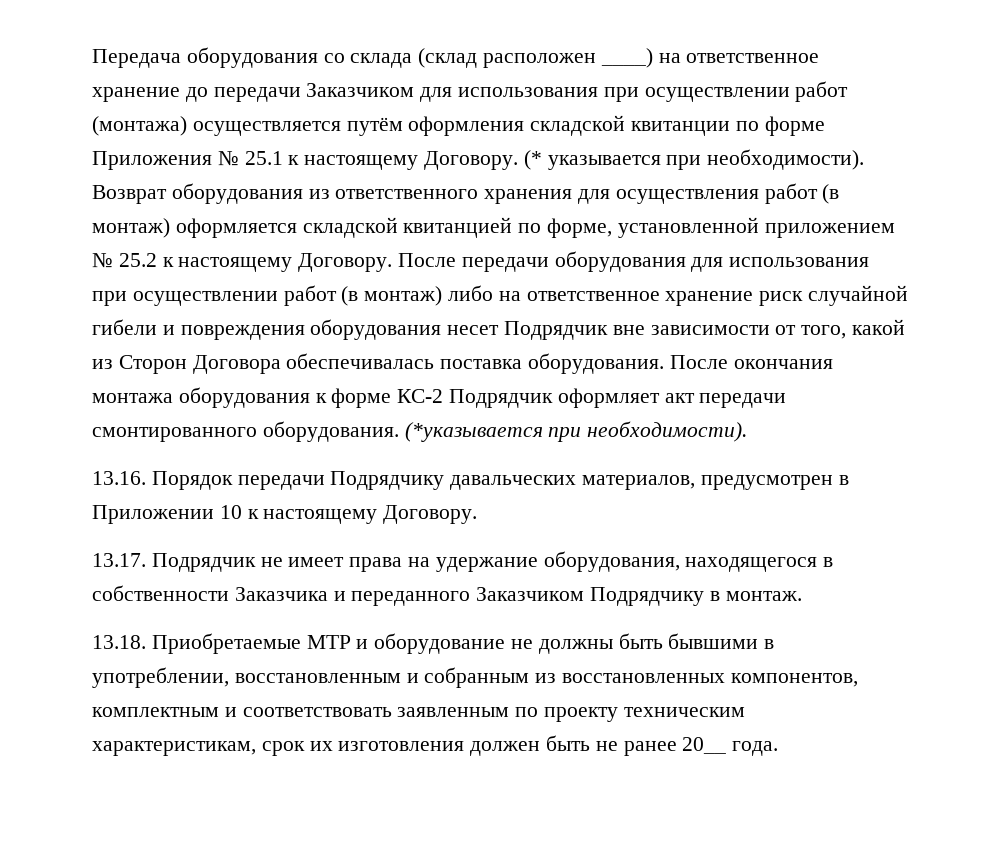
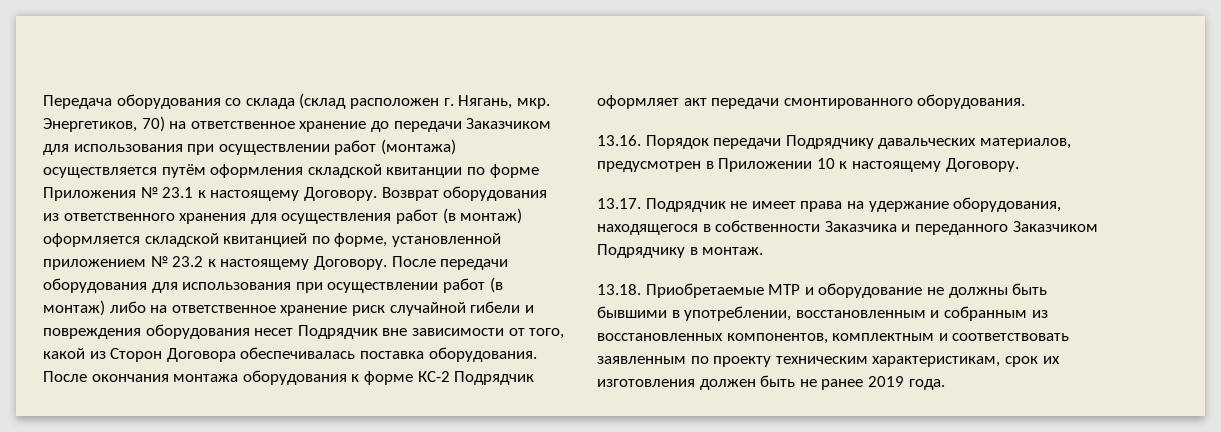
[600,48,653,68] ____) -> [443,95,550,109] [43,116,165,132] г. Нягань, мкр. Энергетиков, 70)
[244,149,865,170] 25.1 к настоящему Договору. (* указывается при необходимости). -> [162,187,377,201] 23.1 к настоящему Договору.
[118,253,157,267] 25.2 -> [172,256,204,267] 23.2
[404,421,748,442] (*указывается при необходимости). -> (1026, 101) none
[682,737,727,754] 20__ -> [867,376,904,387] 2019

